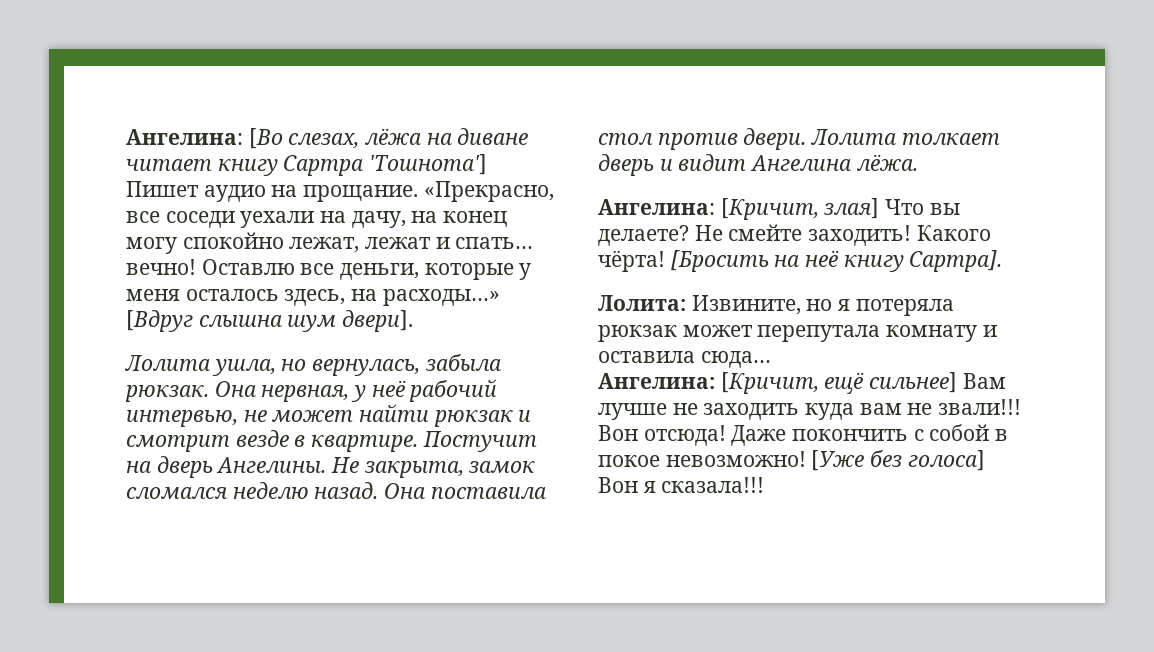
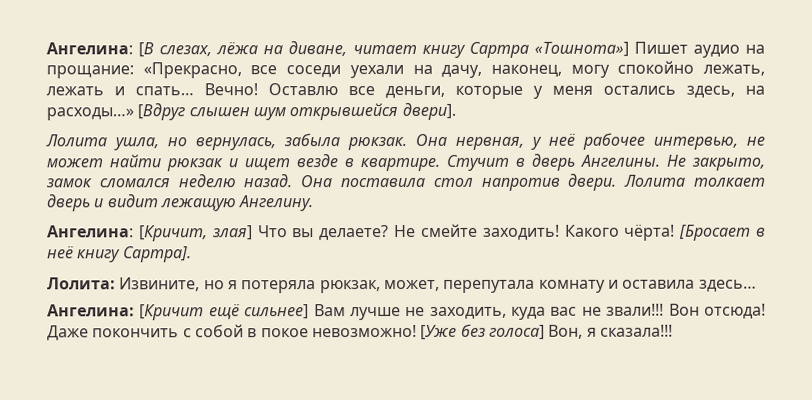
[126,128,283,149] Ангелина: [Во -> [46,42,155,58] Ангелина: [В
[457,128,529,145] диване -> [288,40,348,57] диване,
[369,154,488,175] 'Тошнота'] -> [533,41,629,57] «Тошнота»]
[303,185,419,202] прощание. -> [46,65,134,79] прощание:
[411,211,508,227] [126,232,432,254] на конец могу спокойно лежат, лежат -> [490,60,766,78] [46,86,104,96] наконец, могу спокойно лежать, лежать
[126,259,196,275] вечно! -> [204,83,258,96] Вечно!
[185,289,279,301] осталось -> [603,85,676,95] остались
[198,315,337,332] слышна шум -> [188,103,399,121] слышен шум открывшейся
[409,379,498,402] рабочий -> [582,132,645,150] рабочее
[126,435,230,452] смотрит -> [244,158,290,171] ищет
[422,431,537,452] [126,461,152,473] Постучит на -> [446,154,525,171] Стучит в
[364,461,464,478] закрыта, -> [691,157,765,171] закрыто,
[657,133,738,150] против -> [480,177,560,191] напротив
[750,154,918,171] Ангелина лёжа. -> [159,195,315,212] лежащую Ангелину.
[670,250,801,272] [Бросить на -> [679,224,767,241] [Бросает в
[598,325,753,342] рюкзак может -> [319,279,440,294] рюкзак, может,
[700,351,771,368] [598,372,819,394] сюда… // Ангелина: [Кричит, -> [698,279,757,292] [47,304,205,321] здесь… // Ангелина: [Кричит
[703,403,902,420] заходить куда вам -> [429,306,578,320] заходить, куда вас
[598,477,638,493] Вон -> [548,324,584,339] Вон,

